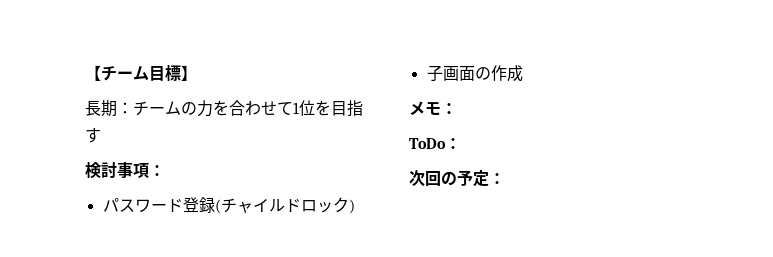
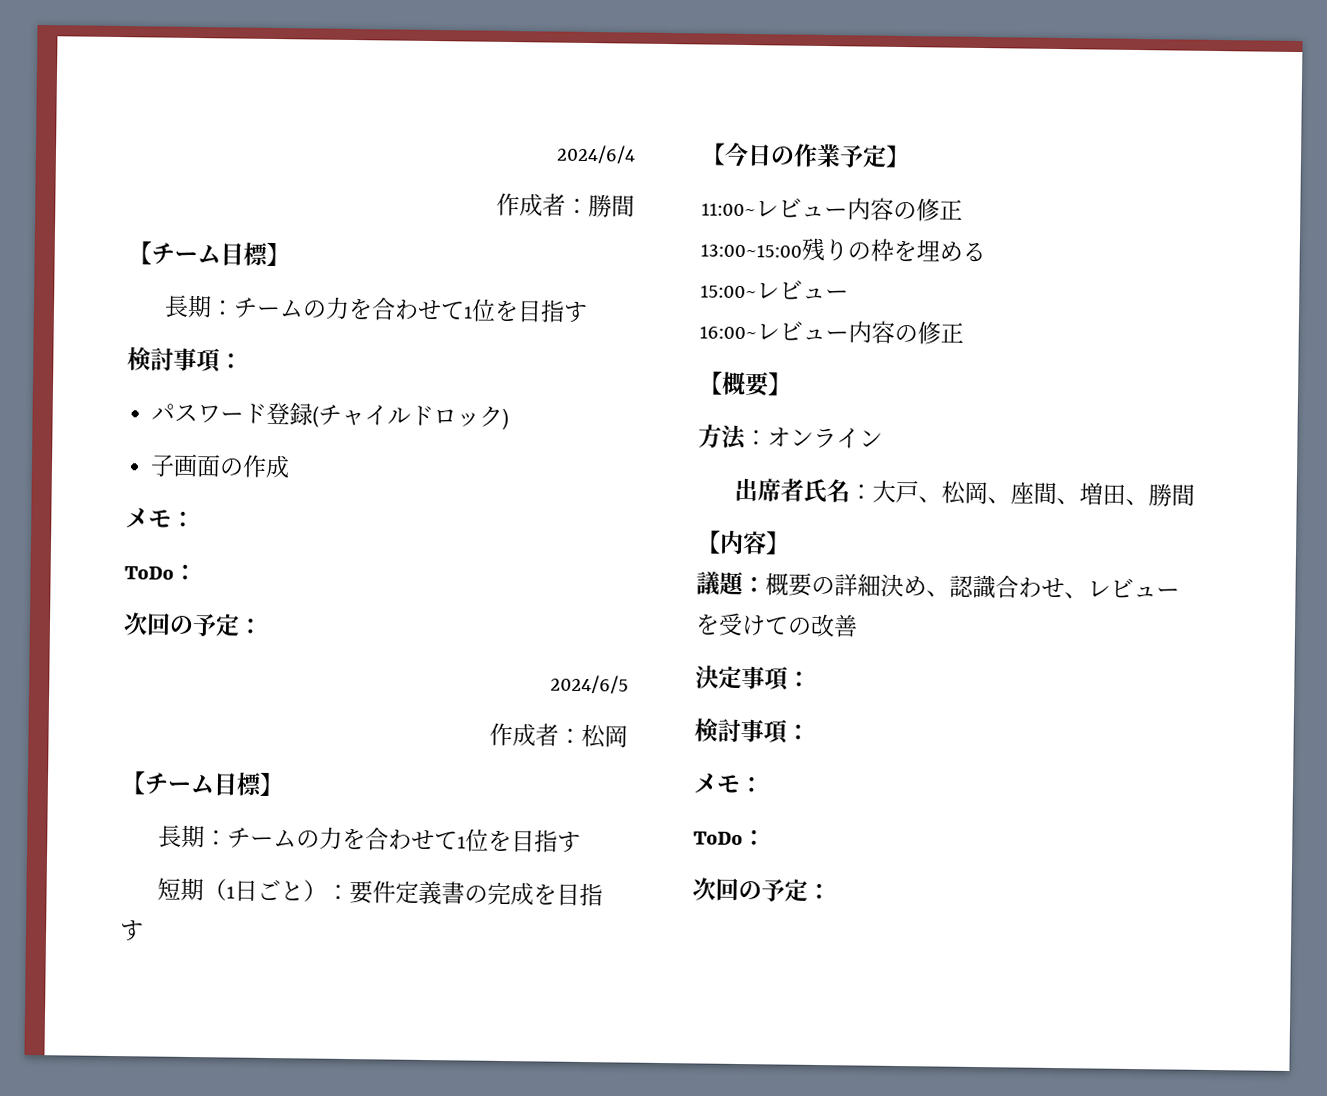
(85, 73) none -> [556,144,636,164] [496,192,635,218] 2024/6/4 // 作成者：勝間 //
(505, 178) none -> [550,674,629,694] [489,722,628,749] [121,771,284,797] [158,824,582,853] [157,877,604,907] [119,920,144,942] [701,142,910,169] [701,197,963,222] [700,237,986,263] [700,279,849,300] [699,320,964,345] [698,371,792,397] [698,424,883,451] [734,477,1196,507] [696,530,790,555] [696,571,1180,599] [695,612,858,638] [695,665,811,691] [694,718,810,744] [693,773,764,794] [693,830,766,846] [692,877,831,902] // 2024/6/5 // 作成者：松岡 // 【チーム目標】 // 長期：チームの力を合わせて1位を目指す // 短期（1日ごと）：要件定義書の完成を目指す // 【今日の作業予定】 // 11:00~レビュー内容の修正 // 13:00~15:00残りの枠を埋める // 15:00~レビュー // 16:00~レビュー内容の修正 // 【概要】 // 方法：オンライン // 出席者氏名：大戸、松岡、座間、増田、勝間 // 【内容】 // 議題：概要の詳細決め、認識合わせ、レビューを受けての改善 // 決定事項： // 検討事項： // メモ： // ToDo： // 次回の予定：

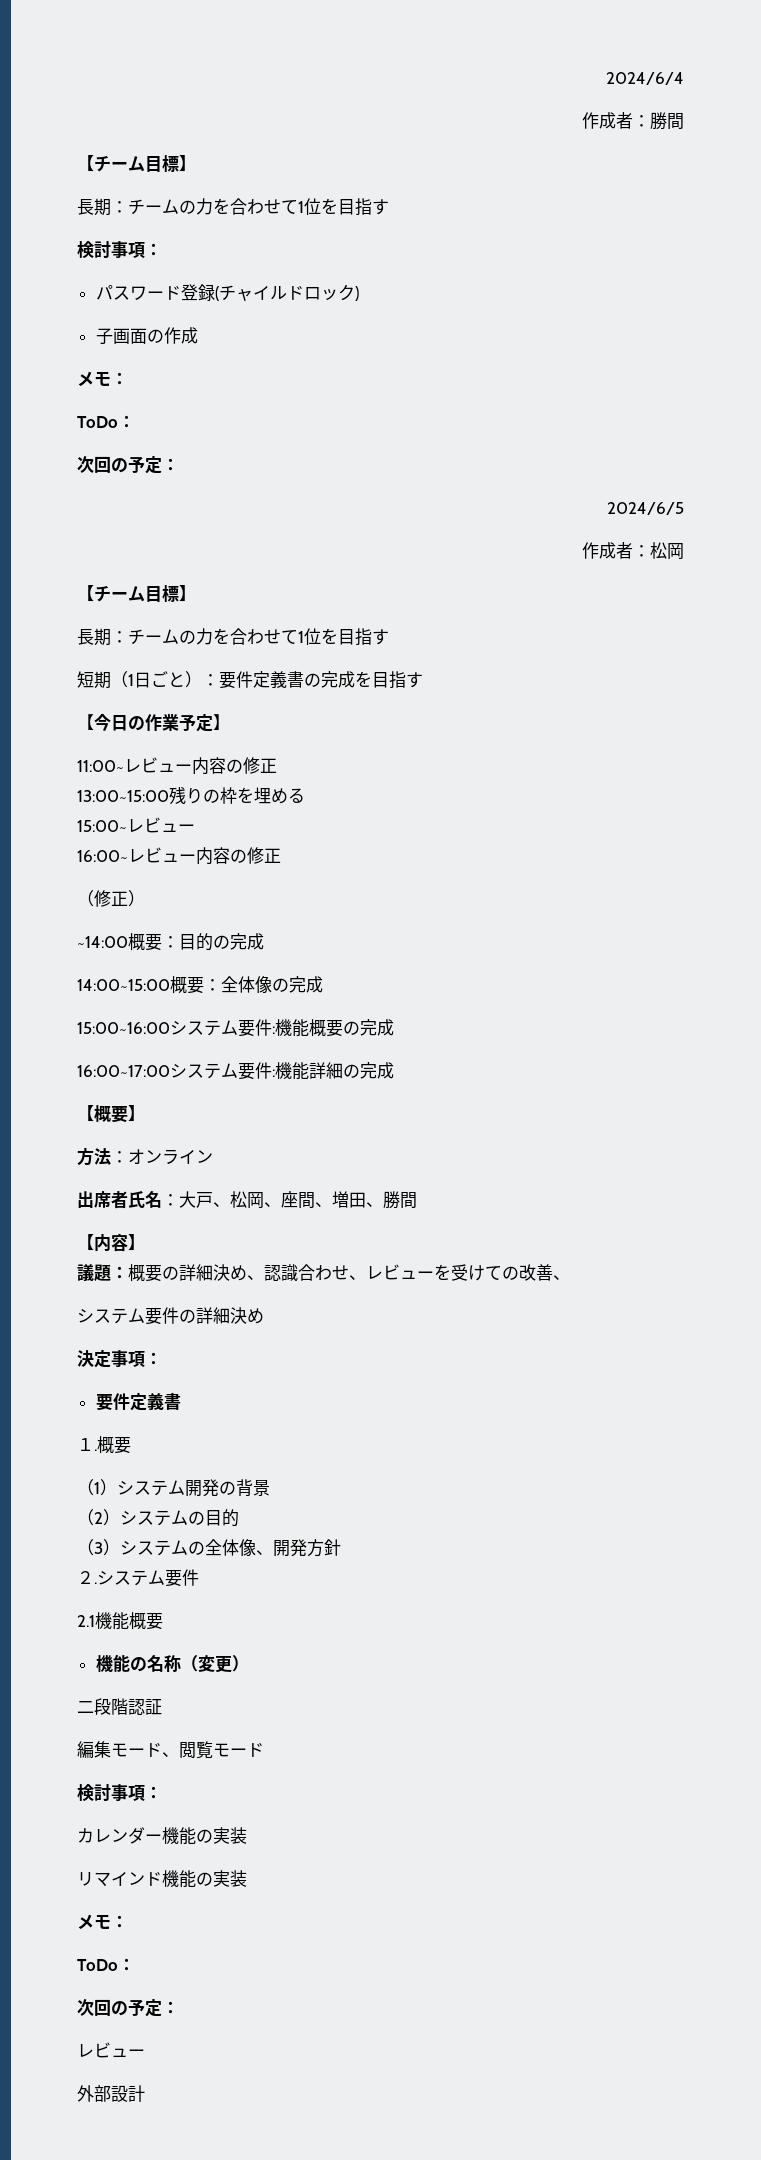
(964, 332) none -> [77,890,145,907] [77,933,264,951] [77,976,323,994] [77,1019,394,1037] [77,1062,394,1080] // （修正） // ~14:00概要：目的の完成 // 14:00~15:00概要：全体像の完成 // 15:00~16:00システム要件:機能概要の完成 // 16:00~17:00システム要件:機能詳細の完成
[695,665,811,691] [694,718,810,744] [693,773,764,794] [693,830,766,846] [692,877,831,902] // 決定事項： // 検討事項： // メモ： // ToDo： // 次回の予定： -> [553,1275,570,1280] [77,1307,264,1325] [77,1350,162,1368] [95,1392,181,1411] [77,1436,131,1454] [77,1479,270,1497] [77,1509,239,1527] [77,1539,341,1557] [77,1569,199,1587] [77,1612,163,1630] [95,1654,249,1673] [77,1698,162,1715] [77,1741,264,1759] [77,1784,162,1802] [77,1827,247,1845] [77,1870,247,1888] [77,1914,128,1929] [77,1958,135,1971] [77,1999,179,2017] [77,2042,145,2058] [77,2085,145,2102] 、 // システム要件の詳細決め // 決定事項： // 要件定義書 // １.概要 // （1）システム開発の背景 // （2）システムの目的 // （3）システムの全体像、開発方針 // ２.システム要件 // 2.1機能概要 // 機能の名称（変更） // 二段階認証 // 編集モード、閲覧モード // 検討事項： // カレンダー機能の実装 // リマインド機能の実装 // メモ： // ToDo： // 次回の予定： // レビュー // 外部設計

